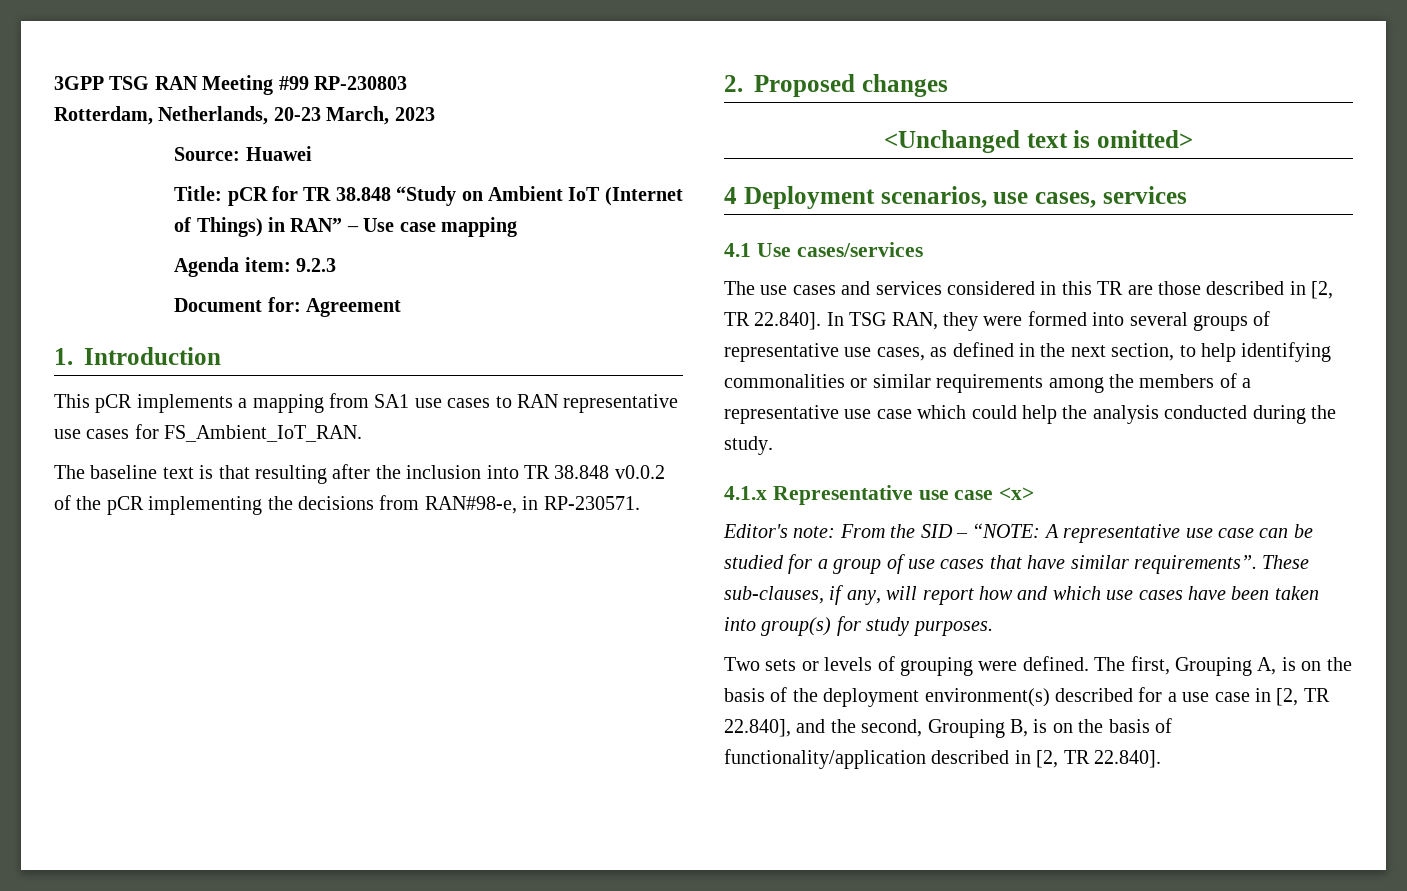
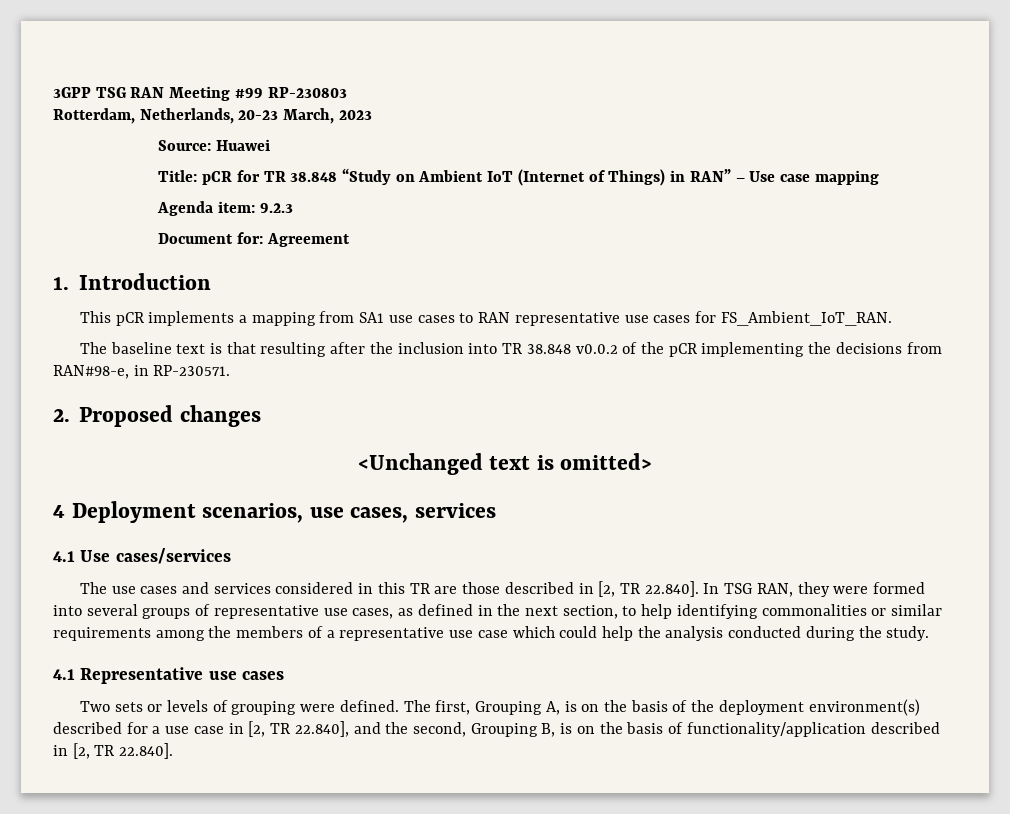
[724,486,767,500] 4.1.x -> [53,669,75,680] 4.1
[954,487,1035,500] [723,523,1313,543] [724,554,1310,574] [724,585,1319,605] [724,616,993,636] case <x> // Editor's note: From the SID – “NOTE: A representative use case can be studied for a group of use cases that have similar requirements”. These sub-clauses, if any, will report how and which use cases have been taken into group(s) for study purposes. -> [241,671,284,680] cases

